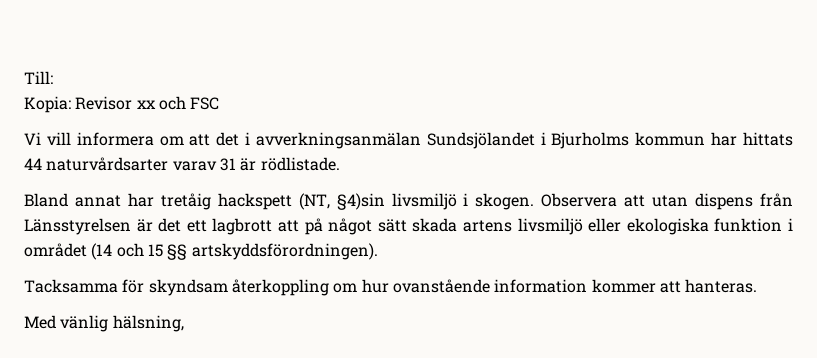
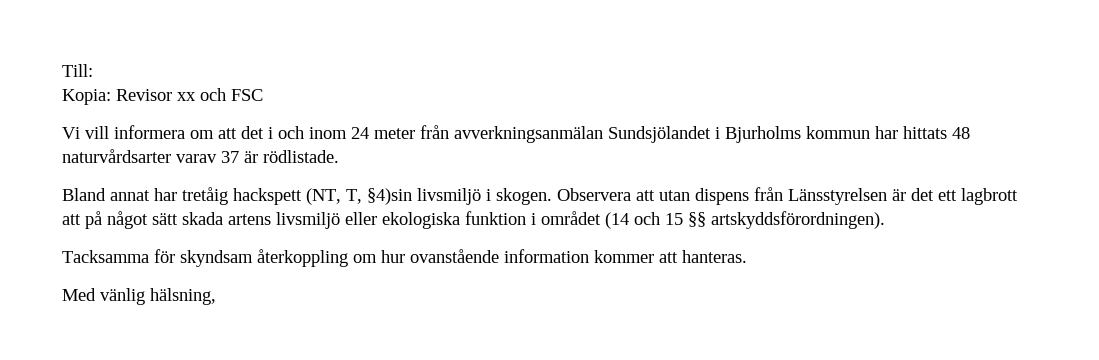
(251, 138) none -> [278,125,449,139] och inom 24 meter från
[24,158,42,170] 44 -> [952,127,970,139] 48
[219,158,236,171] 31 -> [221,151,239,163] 37
(330, 201) none -> [346,189,362,204] T,

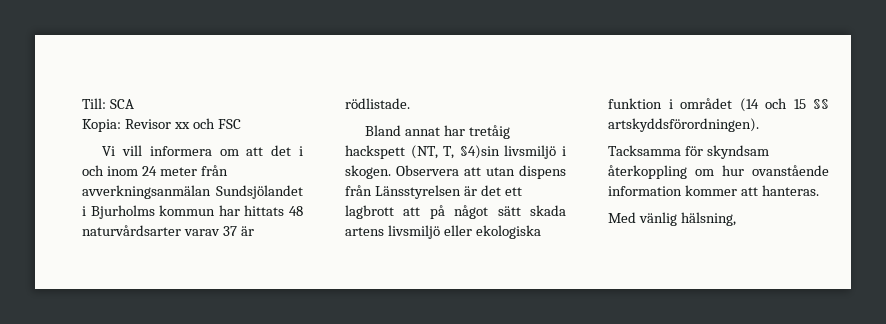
(93, 70) none -> [109,99,134,109] SCA

